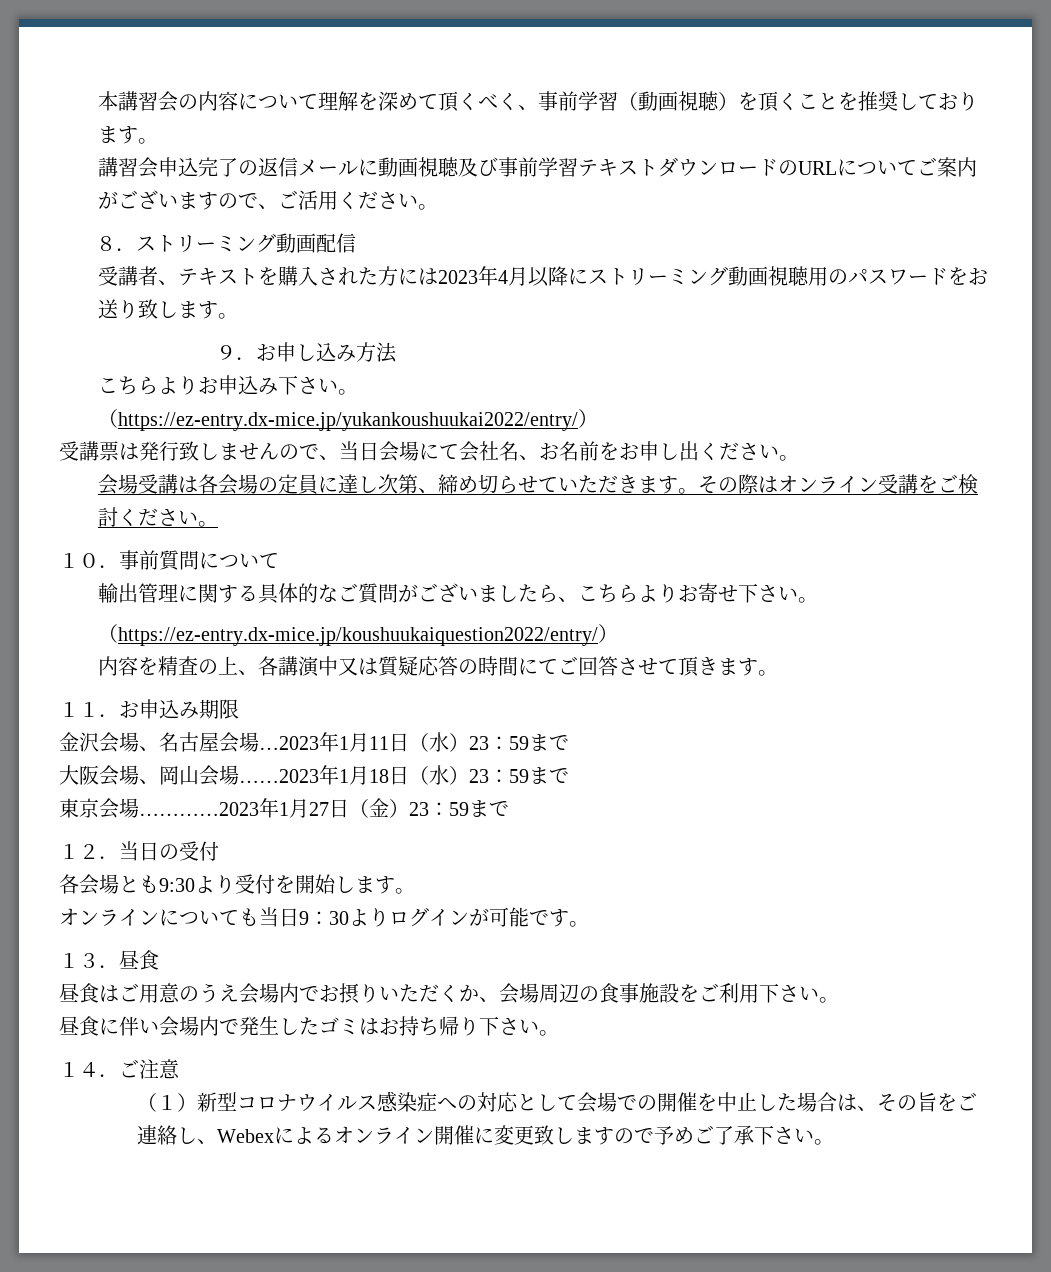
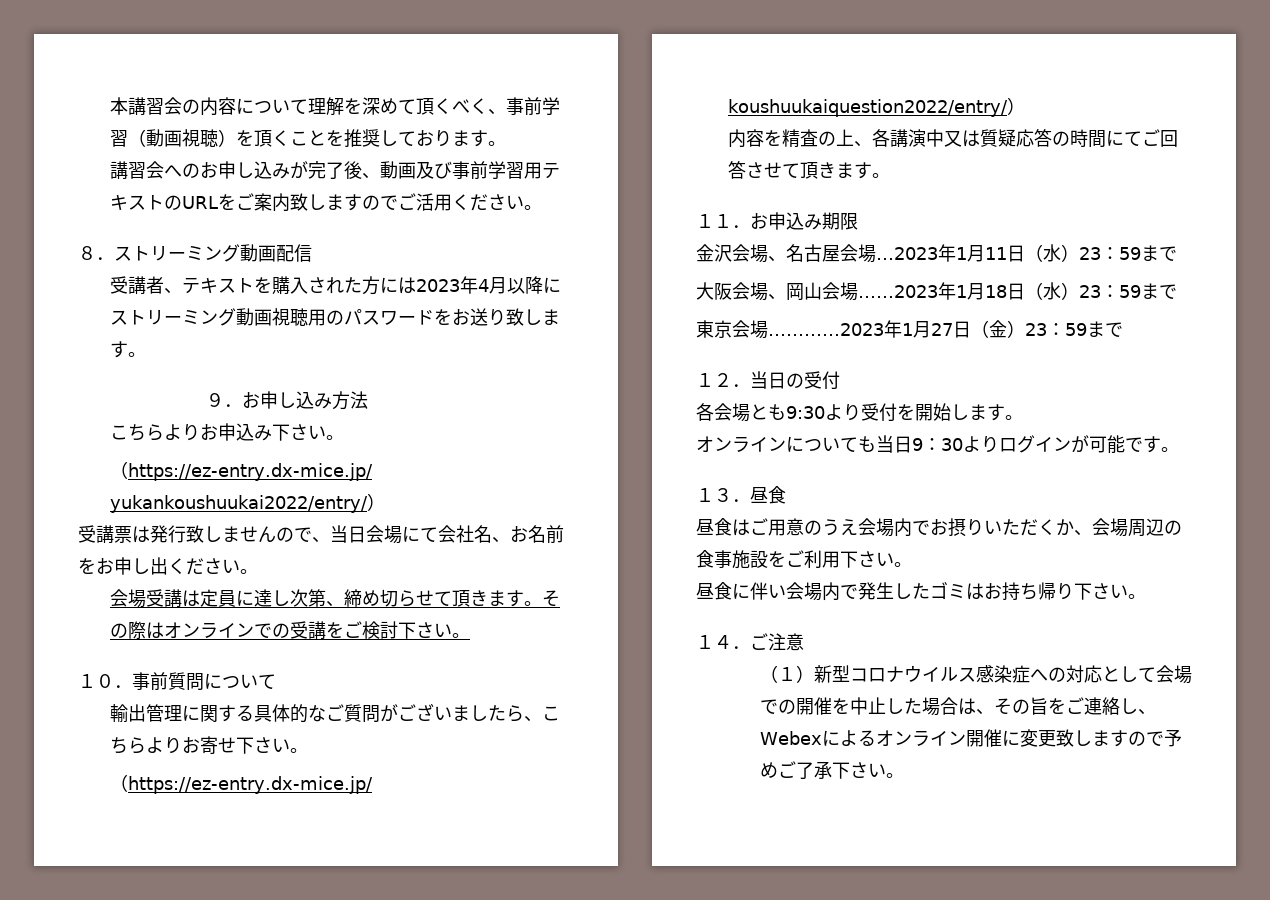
[158,157,460,177] 申込完了の返信メールに動画視聴 -> [163,161,416,179] へのお申し込みが完了後、動画
[578,157,978,177] [98,190,279,210] テキストダウンロードのURLについてご案内がございますので、 -> [523,162,560,179] [109,193,398,212] 用テキストのURLをご案内致しますので
[198,474,279,495] 各会場の -> (200, 598) none
[558,475,619,493] いただ -> [451,590,470,607] 頂
(879, 484) none -> [253,623,290,638] での
[118,508,159,526] くだ -> [397,622,416,639] 下

